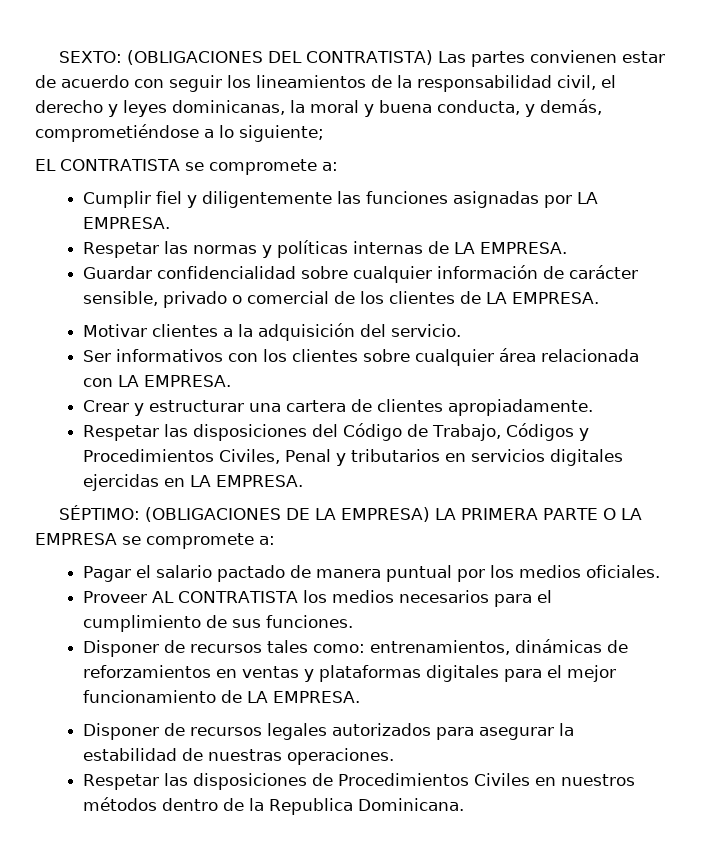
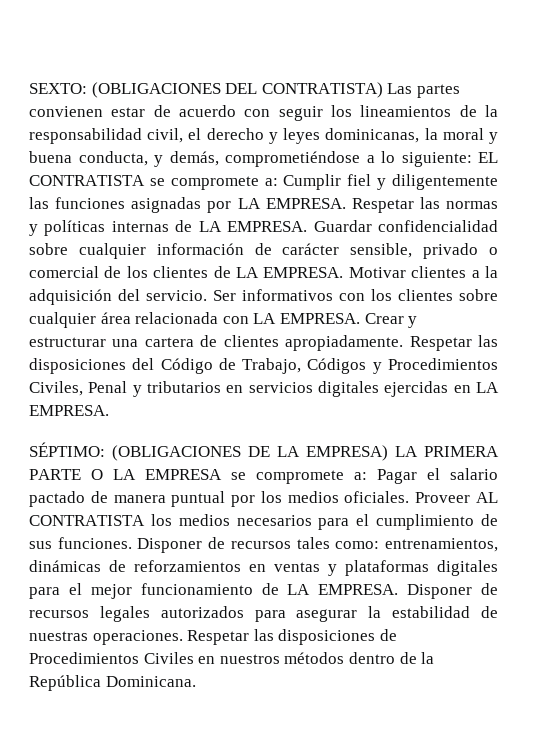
[239,125,324,142] siguiente; // -> [401,152,472,167] siguiente:
(338, 166) // -> (278, 182) none
(170, 223) // -> (346, 203) none
(567, 248) // -> (308, 226) none
(599, 298) // -> (344, 272) none
(461, 330) // -> (207, 295) none
(231, 381) // -> (360, 318) none
(593, 407) // -> (404, 343) none
(275, 540) // -> (367, 476) none
(660, 571) // -> (410, 497) none
(353, 621) // -> (132, 543) none
(360, 697) // -> (399, 589) none
(394, 756) // -> (183, 637) none
[268,798,353,815] Republica -> [29,675,101,691] República

